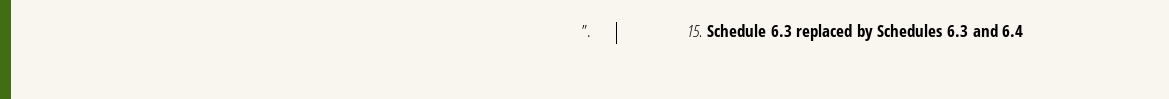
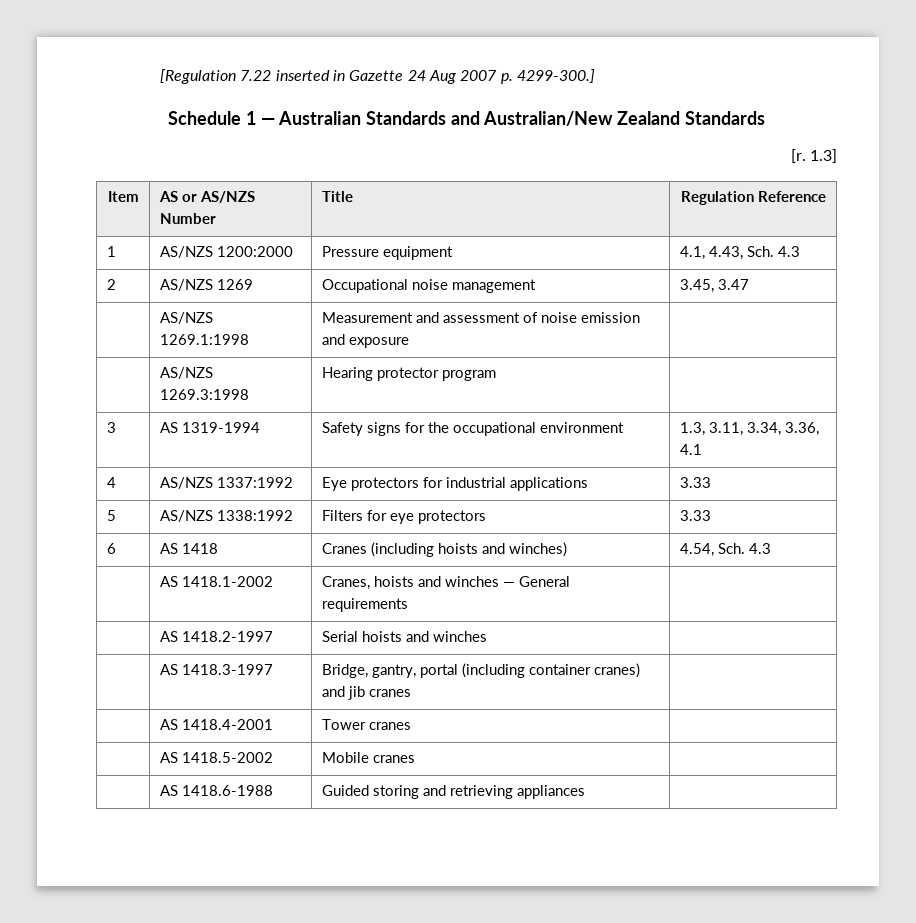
[582,25,591,37] [687,24,1024,41] ”. // 15. Schedule 6.3 replaced by Schedules 6.3 and 6.4 -> [159,69,595,84] [168,111,765,126] [790,149,837,163] [107,191,139,202] [158,191,255,203] [159,213,216,224] [321,191,353,202] [680,191,826,205] [106,246,116,257] [159,246,293,258] [321,246,453,260] [679,246,800,260] [106,279,116,290] [159,279,253,291] [321,279,536,293] [679,279,749,293] [159,312,213,324] [159,334,249,345] [321,312,640,323] [321,334,409,348] [159,367,213,379] [159,389,249,400] [321,367,496,381] [106,422,116,433] [159,422,260,433] [321,422,624,436] [679,422,819,436] [679,444,702,455] [106,477,116,488] [159,477,293,489] [321,477,588,491] [679,477,711,488] [106,510,116,521] [159,510,293,522] [321,510,486,524] [679,510,711,521] [106,543,116,554] [159,543,218,554] [321,542,567,557] [679,543,771,557] [159,576,273,587] [321,576,570,590] [321,598,408,612] [159,631,273,642] [321,631,487,642] [159,664,273,675] [321,663,640,678] [321,686,411,700] [159,719,273,730] [321,719,411,730] [159,752,273,763] [321,752,415,763] [159,785,273,796] [321,785,585,799] [Regulation 7.22 inserted in Gazette 24 Aug 2007 p. 4299-300.] // Schedule 1 — Australian Standards and Australian/New Zealand Standards // [r. 1.3] // Item | AS or AS/NZS Number | Title | Regulation Reference // 1 | AS/NZS 1200:2000 | Pressure equipment | 4.1, 4.43, Sch. 4.3 // 2 | AS/NZS 1269 | Occupational noise management | 3.45, 3.47 // | AS/NZS 1269.1:1998 | Measurement and assessment of noise emission and exposure | // | AS/NZS 1269.3:1998 | Hearing protector program | // 3 | AS 1319-1994 | Safety signs for the occupational environment | 1.3, 3.11, 3.34, 3.36, 4.1 // 4 | AS/NZS 1337:1992 | Eye protectors for industrial applications | 3.33 // 5 | AS/NZS 1338:1992 | Filters for eye protectors | 3.33 // 6 | AS 1418 | Cranes (including hoists and winches) | 4.54, Sch. 4.3 // | AS 1418.1-2002 | Cranes, hoists and winches — General requirements | // | AS 1418.2-1997 | Serial hoists and winches | // | AS 1418.3-1997 | Bridge, gantry, portal (including container cranes) and jib cranes | // | AS 1418.4-2001 | Tower cranes | // | AS 1418.5-2002 | Mobile cranes | // | AS 1418.6-1988 | Guided storing and retrieving appliances |

